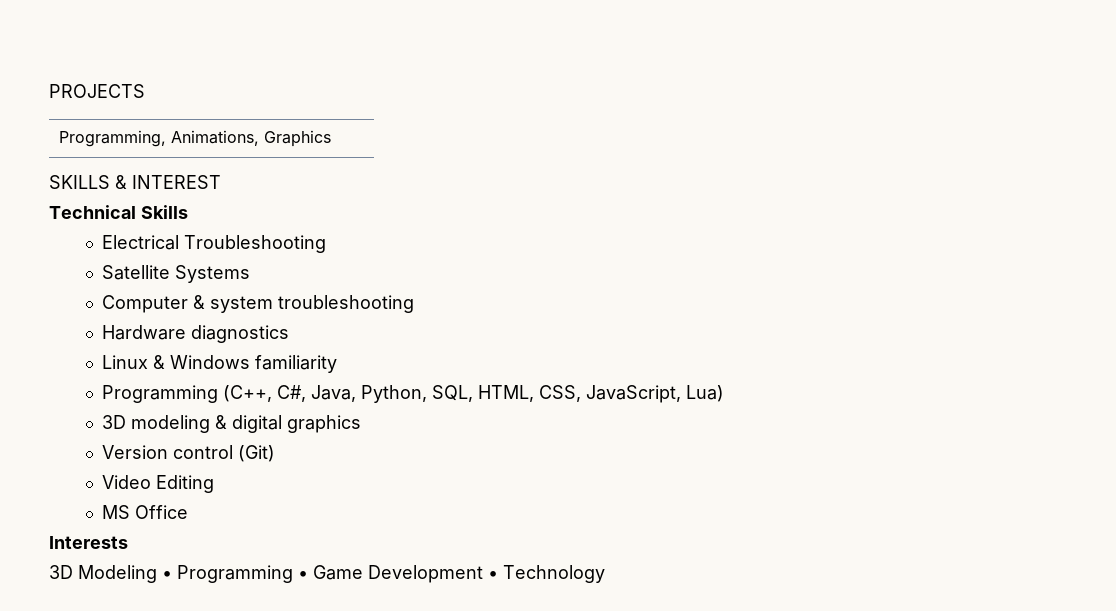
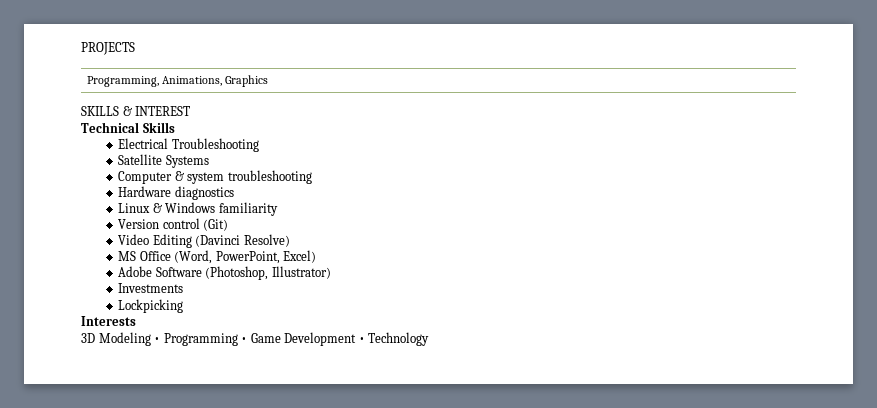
[102,385,725,403] [102,415,362,433] // Programming (C++, C#, Java, Python, SQL, HTML, CSS, JavaScript, Lua) // 3D modeling & digital graphics -> (278, 209) none
(215, 484) none -> [195,234,290,247] (Davinci Resolve)
(189, 512) none -> [174,250,317,264] [118,266,331,280] [118,283,184,293] [118,299,184,313] (Word, PowerPoint, Excel) // Adobe Software (Photoshop, Illustrator) // Investments // Lockpicking

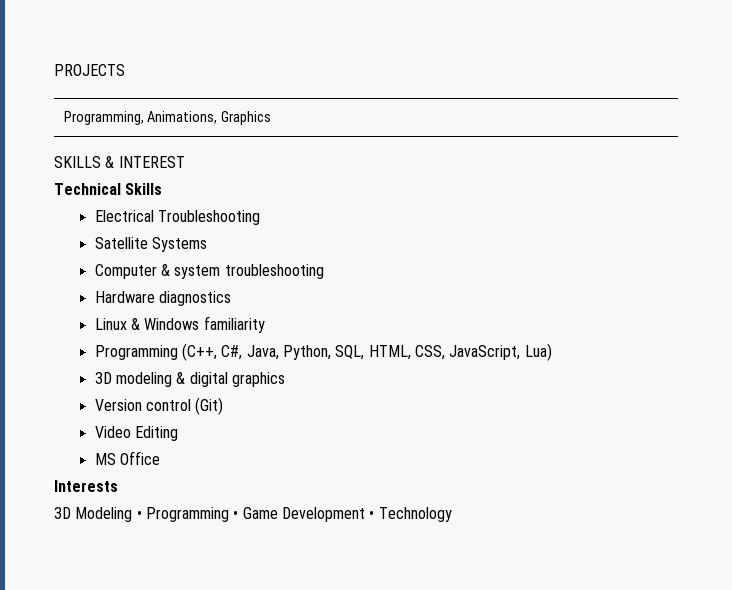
(278, 209) none -> [94,343,552,361] [94,372,285,387] // Programming (C++, C#, Java, Python, SQL, HTML, CSS, JavaScript, Lua) // 3D modeling & digital graphics
[195,234,290,247] (Davinci Resolve) -> (178, 433) none
[174,250,317,264] [118,266,331,280] [118,283,184,293] [118,299,184,313] (Word, PowerPoint, Excel) // Adobe Software (Photoshop, Illustrator) // Investments // Lockpicking -> (160, 458) none

